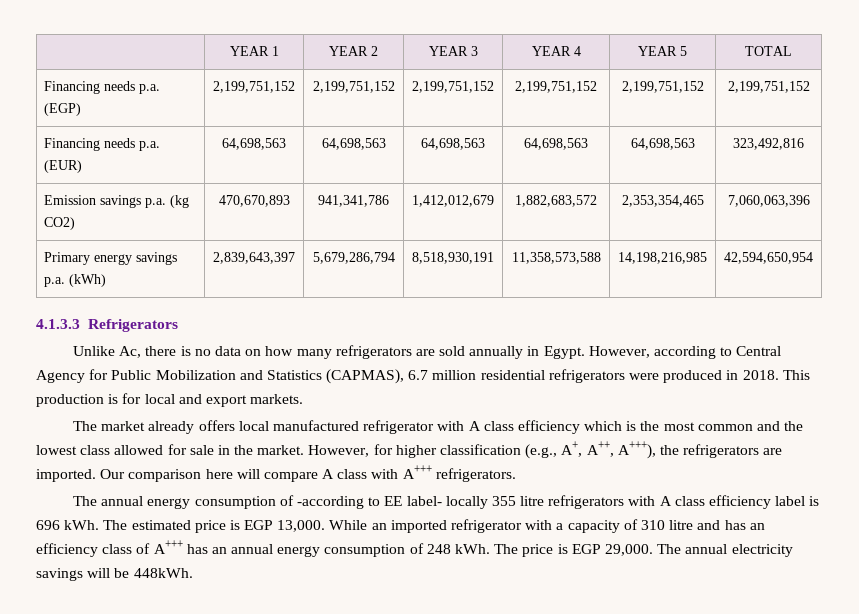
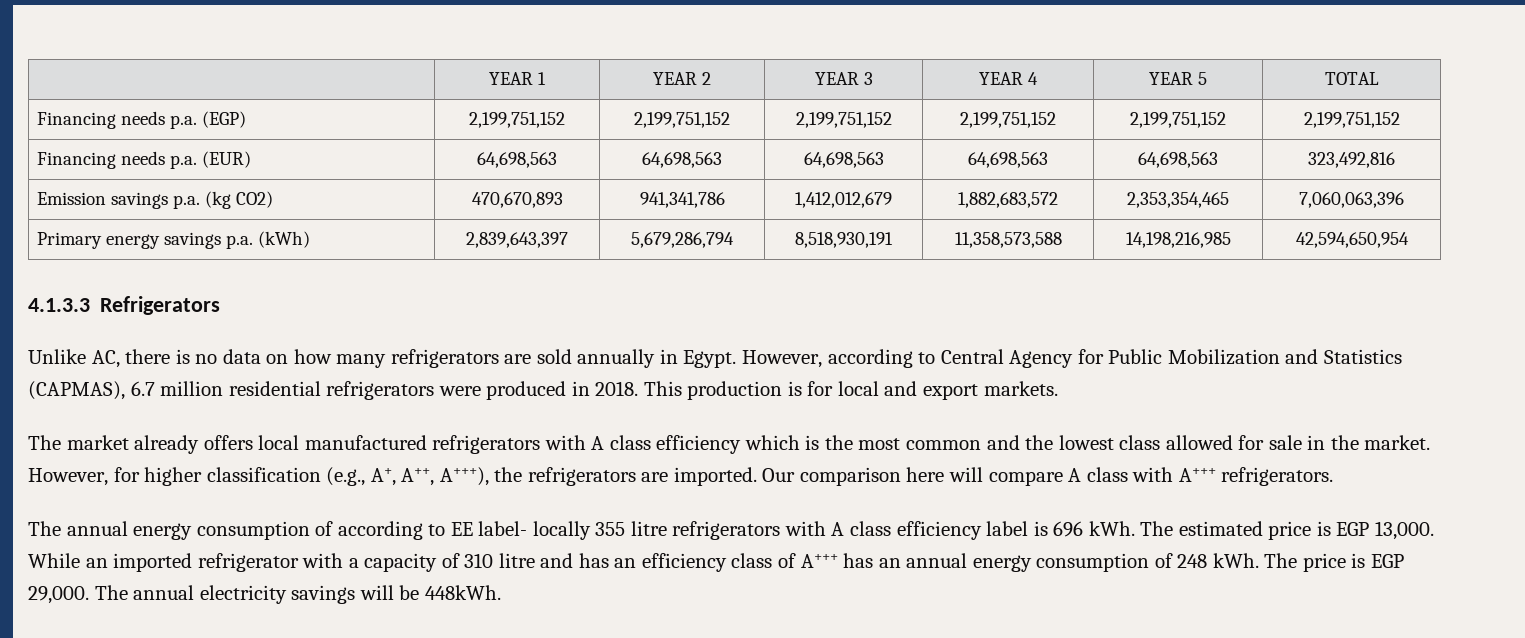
[119,346,142,358] Ac, -> [91,350,120,368] AC,
[363,420,435,434] refrigerator -> [432,435,541,454] refrigerators
[296,496,364,509] -according -> [337,521,423,540] according

